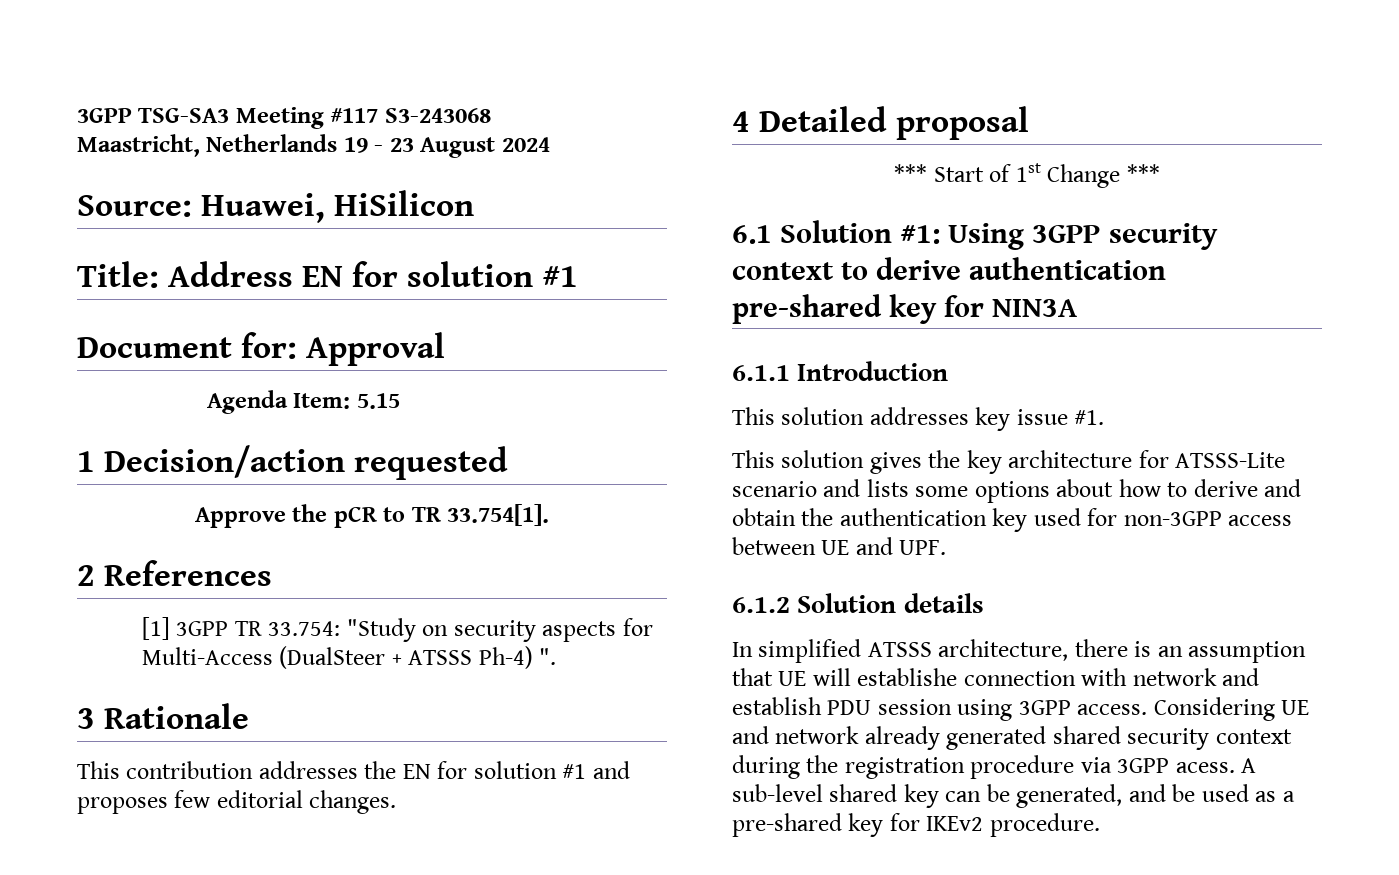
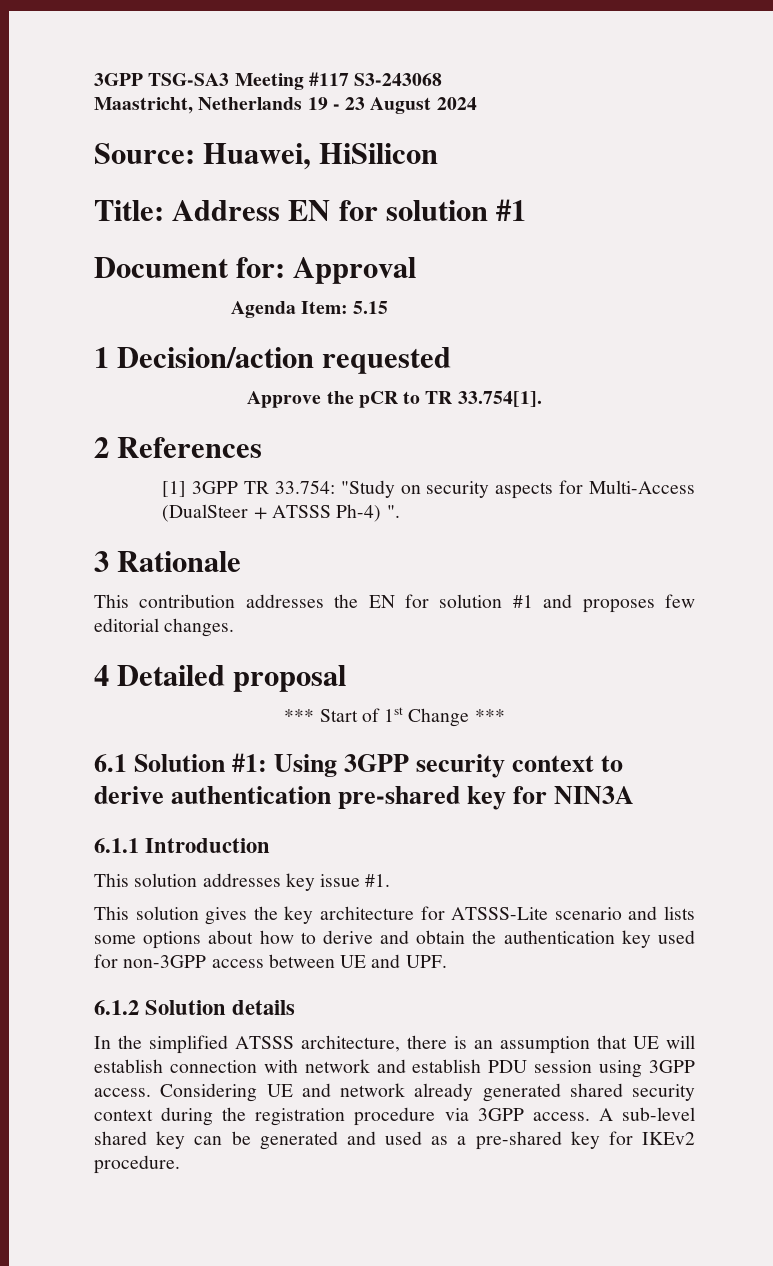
(753, 649) none -> [118,1035,142,1049] the
[857,668,958,686] establishe -> [94,1059,163,1073] establish
[1175,762,1235,773] acess. -> [532,1112,590,1121] access.
[1016,784,1196,808] generated, and be -> [259,1131,376,1150] generated and

